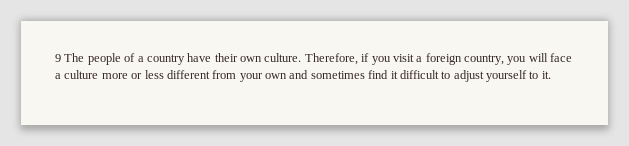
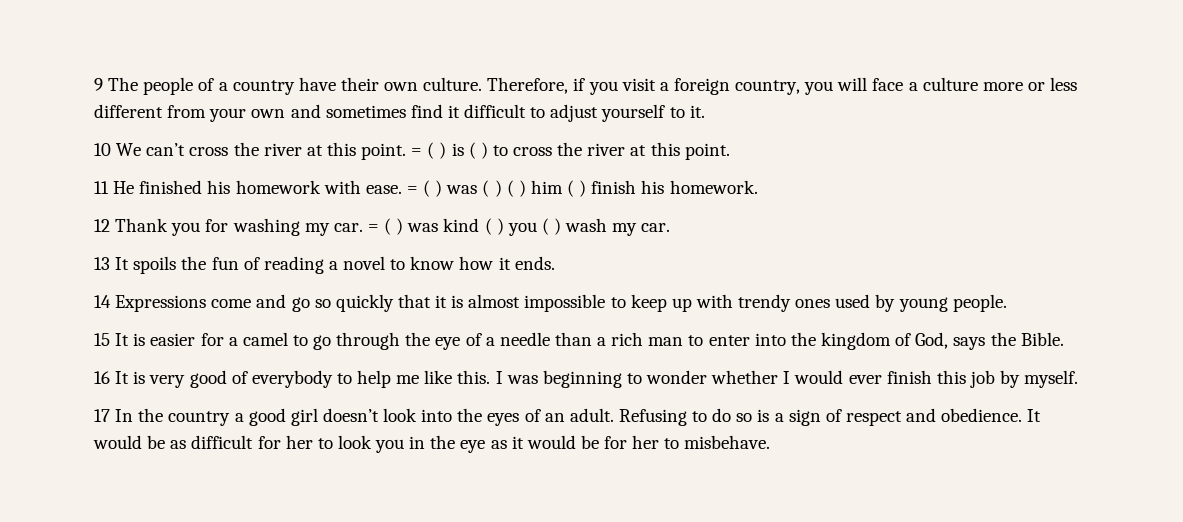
(551, 75) none -> [94,142,730,160] [94,180,758,197] [94,218,671,236] [94,256,555,274] [94,294,1007,312] [94,332,1064,350] [94,370,1079,388] [94,408,1042,426] [93,435,771,453] // 10 We can’t cross the river at this point. = ( ) is ( ) to cross the river at this point. // 11 He finished his homework with ease. = ( ) was ( ) ( ) him ( ) finish his homework. // 12 Thank you for washing my car. = ( ) was kind ( ) you ( ) wash my car. // 13 It spoils the fun of reading a novel to know how it ends. // 14 Expressions come and go so quickly that it is almost impossible to keep up with trendy ones used by young people. // 15 It is easier for a camel to go through the eye of a needle than a rich man to enter into the kingdom of God, says the Bible. // 16 It is very good of everybody to help me like this. I was beginning to wonder whether I would ever finish this job by myself. // 17 In the country a good girl doesn’t look into the eyes of an adult. Refusing to do so is a sign of respect and obedience. It would be as difficult for her to look you in the eye as it would be for her to misbehave.

